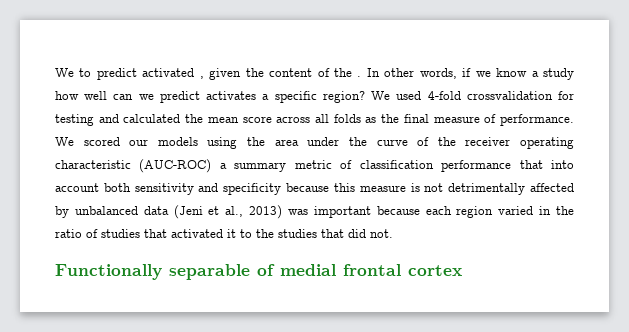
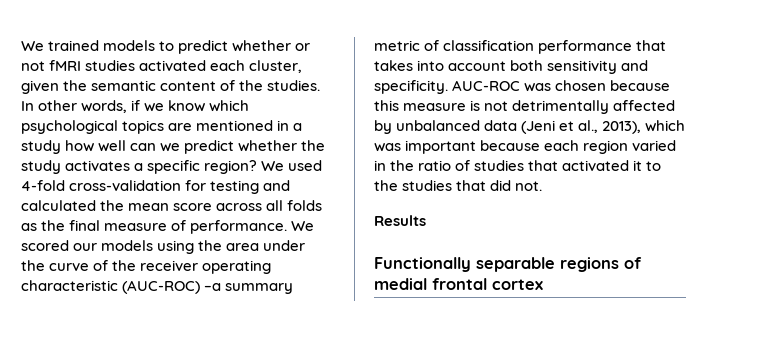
[55,68,204,80] We to predict activated , -> [21,40,311,54] [21,60,303,73] We trained models to predict whether or not fMRI studies activated each cluster,
(264, 72) none -> [91,80,157,91] semantic
[357,76,362,77] . -> [267,80,321,91] studies.
(528, 72) none -> [209,100,250,112] [21,120,290,134] which psychological topics are mentioned in
(200, 97) none -> [238,140,326,152] [21,160,61,174] whether the study
[466,91,553,100] crossvalidation -> [69,180,182,191] cross-validation
[219,163,227,169] a -> [204,283,222,291] –a
(543, 164) none -> [374,60,413,71] takes
[223,183,282,195] specificity -> [374,80,607,94] specificity. AUC-ROC was chosen
[249,205,283,219] 2013) -> [602,120,686,134] 2013), which
(393, 233) none -> [374,215,426,226] // Results
(250, 272) none -> [560,257,619,272] regions

